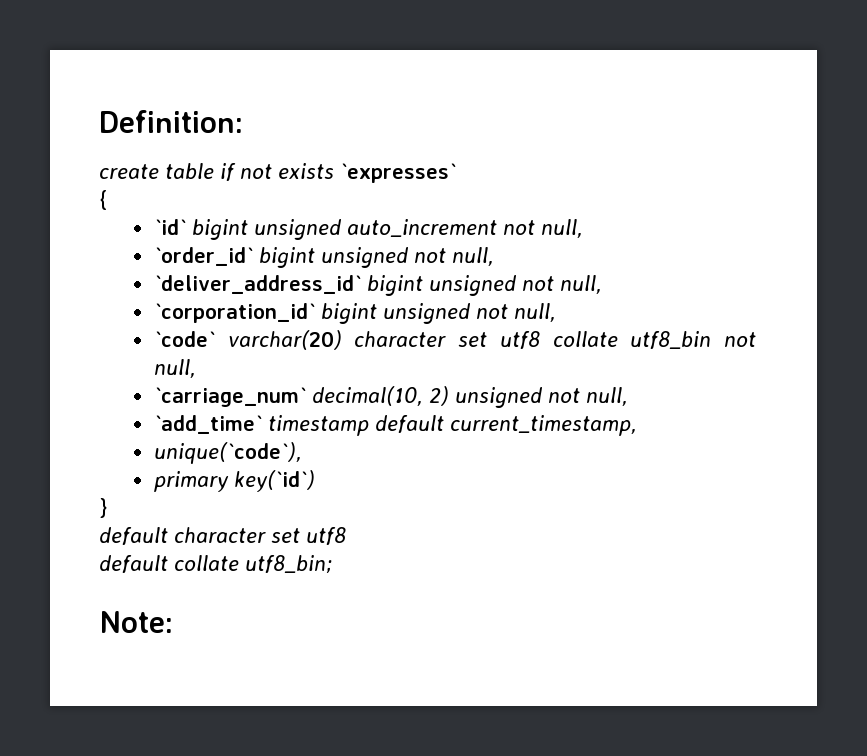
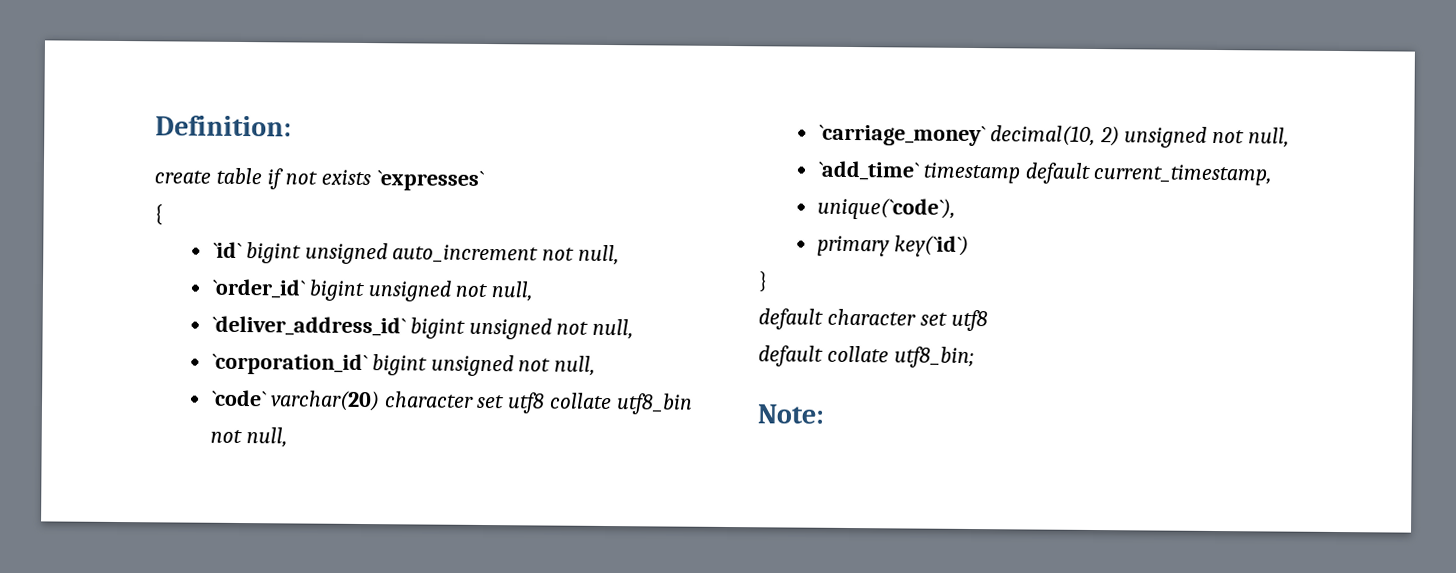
[153,387,306,407] `carriage_num` -> [817,124,987,147] `carriage_money`

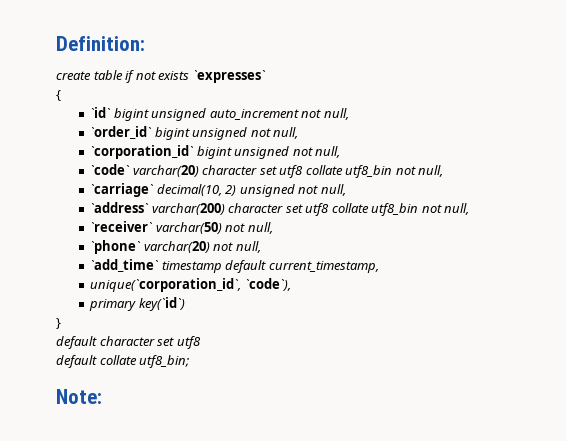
[210,315,635,340] // `deliver_address_id` bigint unsigned not null, -> (299, 133) none
[817,124,987,147] `carriage_money` -> [90,183,155,197] `carriage`
(1291, 137) none -> [90,202,470,216] [90,221,273,234] [90,240,261,254] // `address` varchar(200) character set utf8 collate utf8_bin not null, // `receiver` varchar(50) not null, // `phone` varchar(20) not null,
[816,197,956,220] unique(`code`), -> [90,278,291,292] unique(`corporation_id`, `code`),

